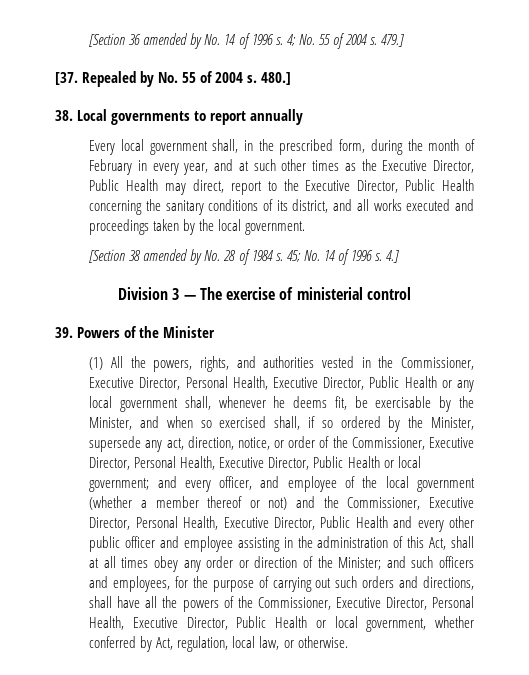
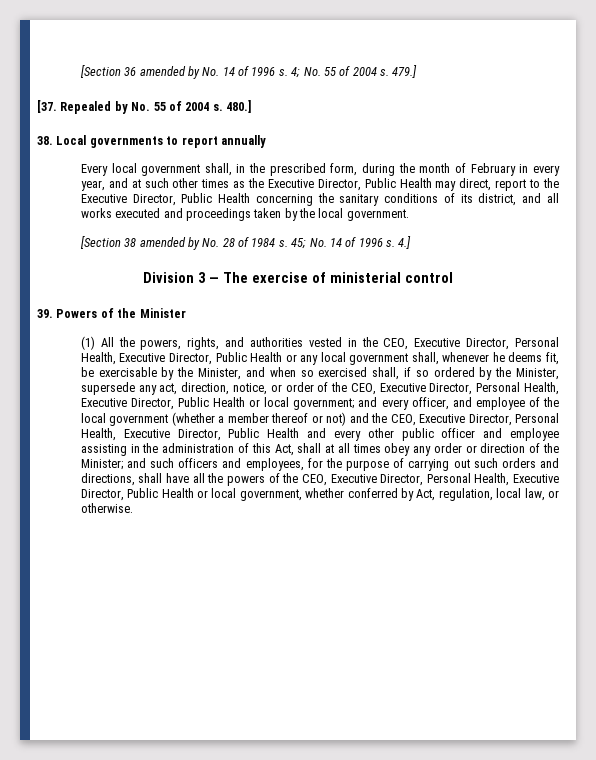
[401,357,475,370] Commissioner, -> [383,338,409,350] CEO,
[351,437,425,450] Commissioner, -> [350,383,376,395] CEO,
[347,497,421,510] Commissioner, -> [390,414,416,426] CEO,
[257,597,331,610] Commissioner, -> [301,474,327,486] CEO,

